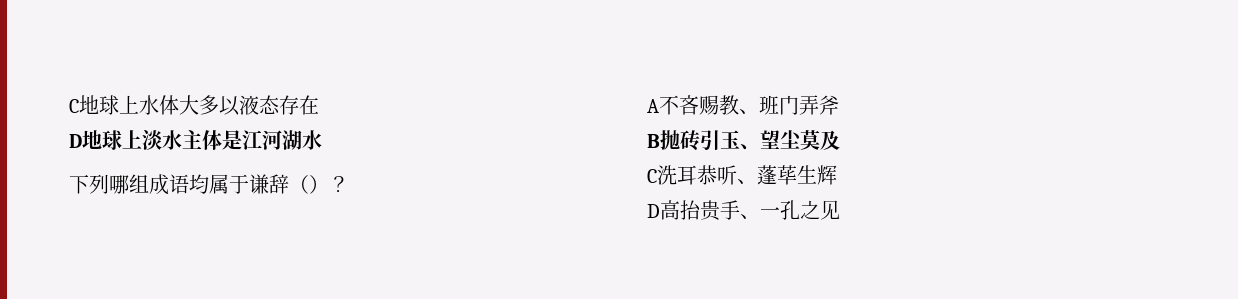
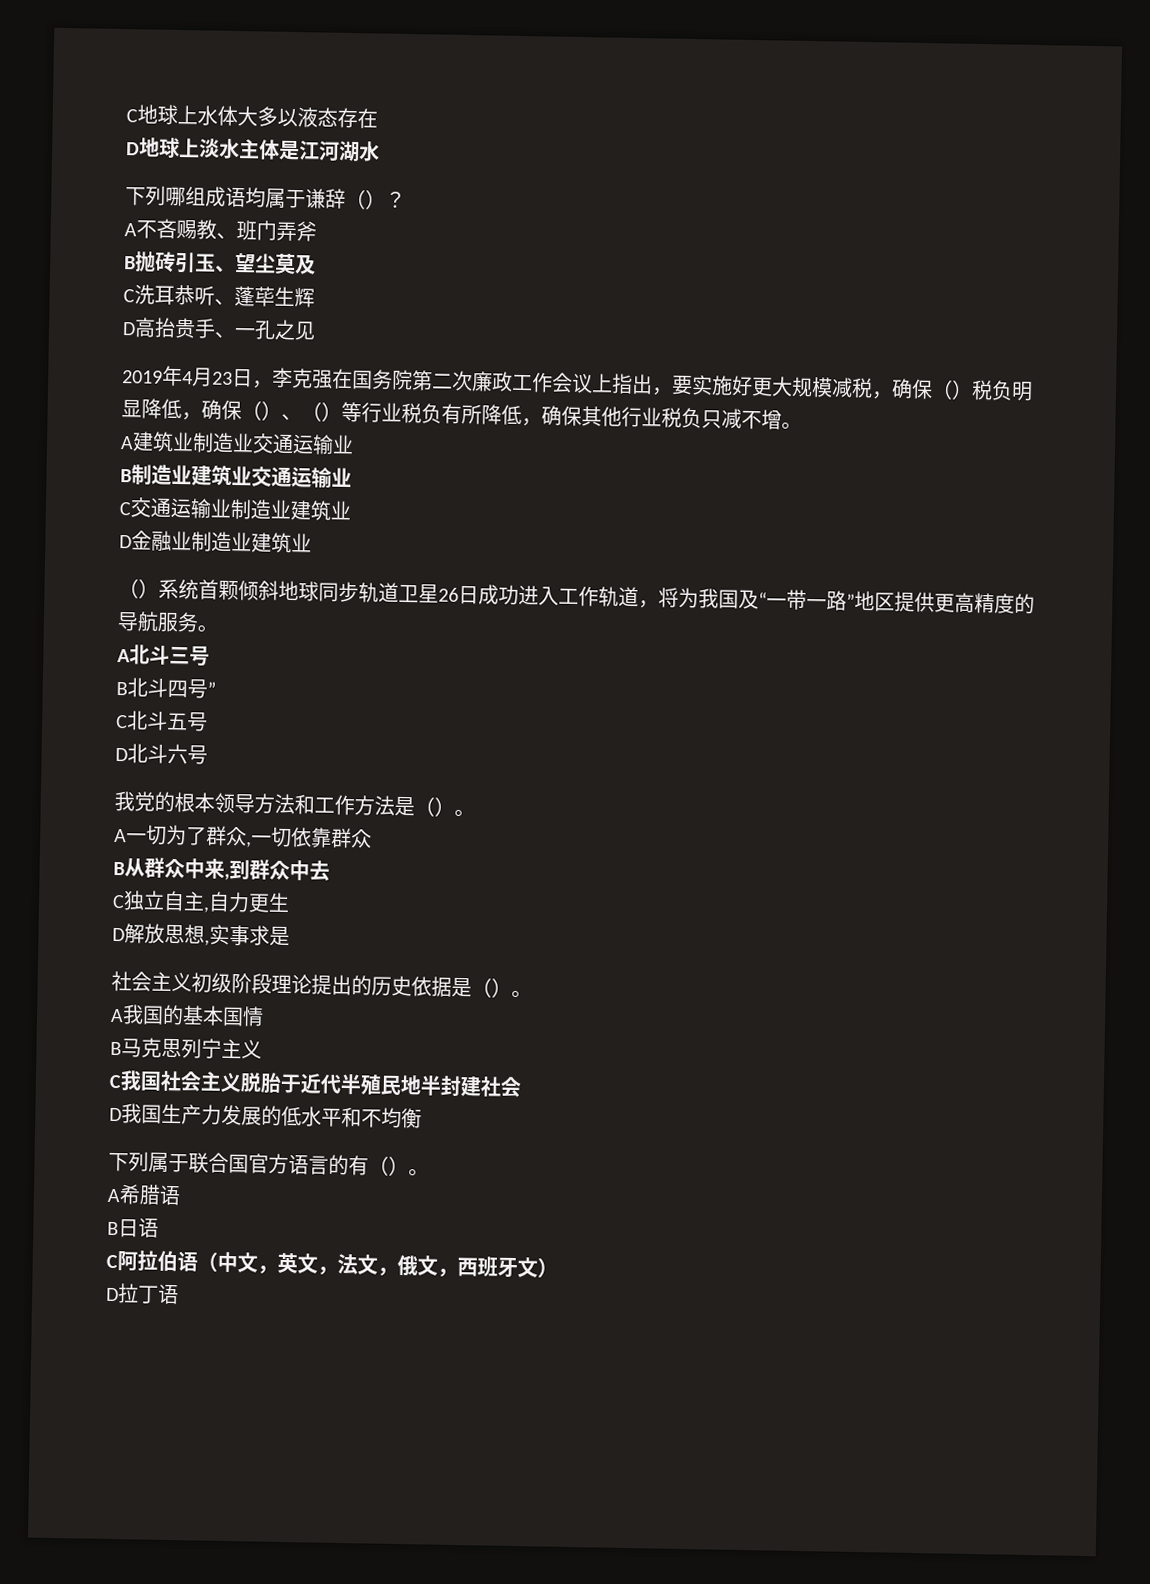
(840, 210) none -> [122,365,1033,401] [121,398,802,430] [120,431,354,455] [120,464,352,488] [119,497,352,521] [119,530,312,554] [118,578,1035,614] [117,611,218,633] [117,644,210,667] [116,677,216,699] [116,710,208,732] [115,743,208,765] [114,790,475,818] [114,824,372,849] [113,857,330,882] [112,890,290,913] [112,923,290,947] [111,970,532,999] [110,1004,264,1027] [110,1037,262,1059] [109,1070,522,1098] [109,1103,422,1129] [108,1151,429,1177] [107,1184,181,1206] [107,1217,159,1238] [106,1250,558,1278] [106,1283,179,1305] // 2019年4月23日，李克强在国务院第二次廉政工作会议上指出，要实施好更大规模减税，确保（）税负明显降低，确保（）、（）等行业税负有所降低，确保其他行业税负只减不增。 // A建筑业制造业交通运输业 // B制造业建筑业交通运输业 // C交通运输业制造业建筑业 // D金融业制造业建筑业 // （）系统首颗倾斜地球同步轨道卫星26日成功进入工作轨道，将为我国及“一带一路”地区提供更高精度的导航服务。 // A北斗三号 // B北斗四号” // C北斗五号 // D北斗六号 // 我党的根本领导方法和工作方法是（）。 // A一切为了群众,一切依靠群众 // B从群众中来,到群众中去 // C独立自主,自力更生 // D解放思想,实事求是 // 社会主义初级阶段理论提出的历史依据是（）。 // A我国的基本国情 // B马克思列宁主义 // C我国社会主义脱胎于近代半殖民地半封建社会 // D我国生产力发展的低水平和不均衡 // 下列属于联合国官方语言的有（）。 // A希腊语 // B日语 // C阿拉伯语（中文，英文，法文，俄文，西班牙文） // D拉丁语

